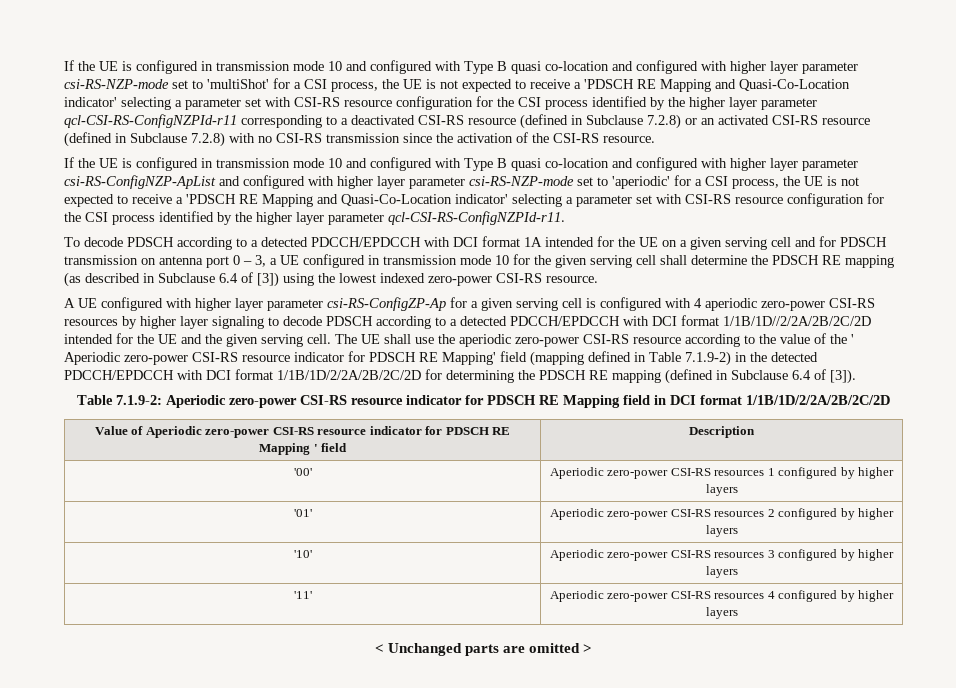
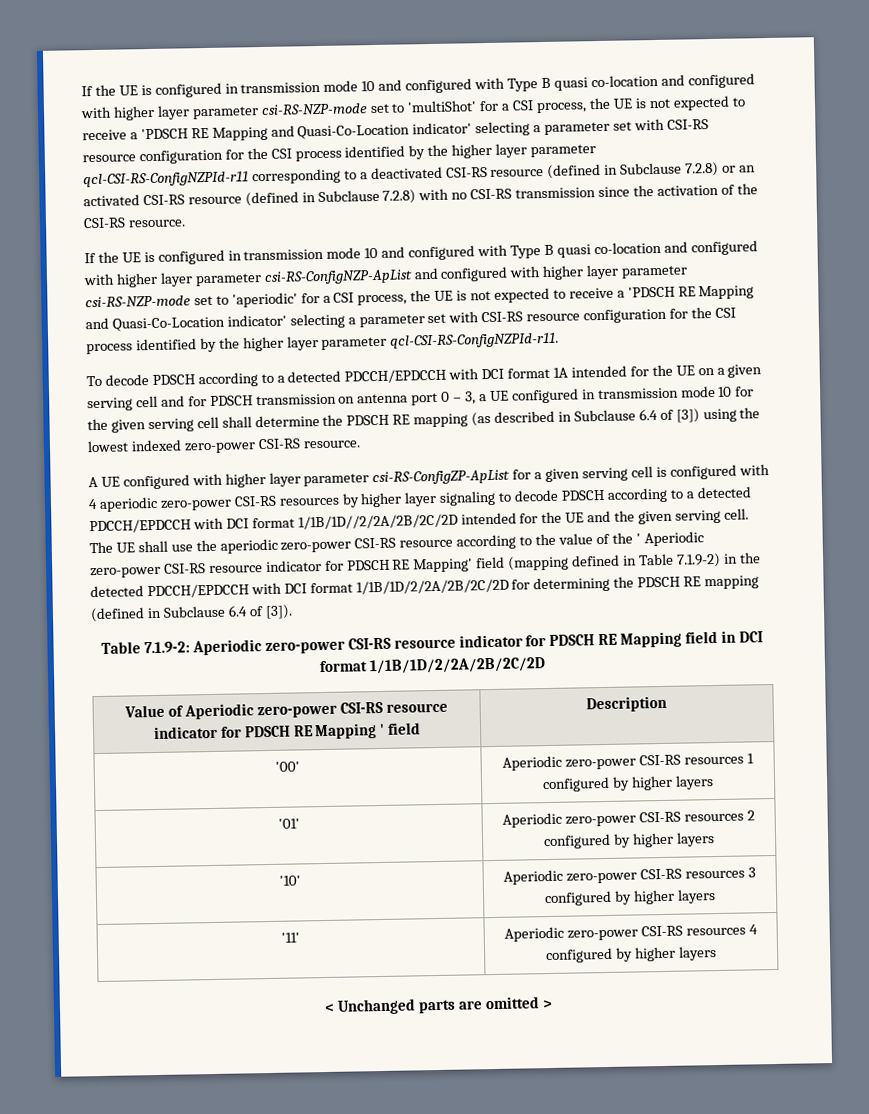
[327,297,446,311] csi-RS-ConfigZP-Ap -> [372,469,511,486] csi-RS-ConfigZP-ApList

